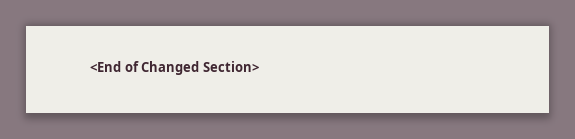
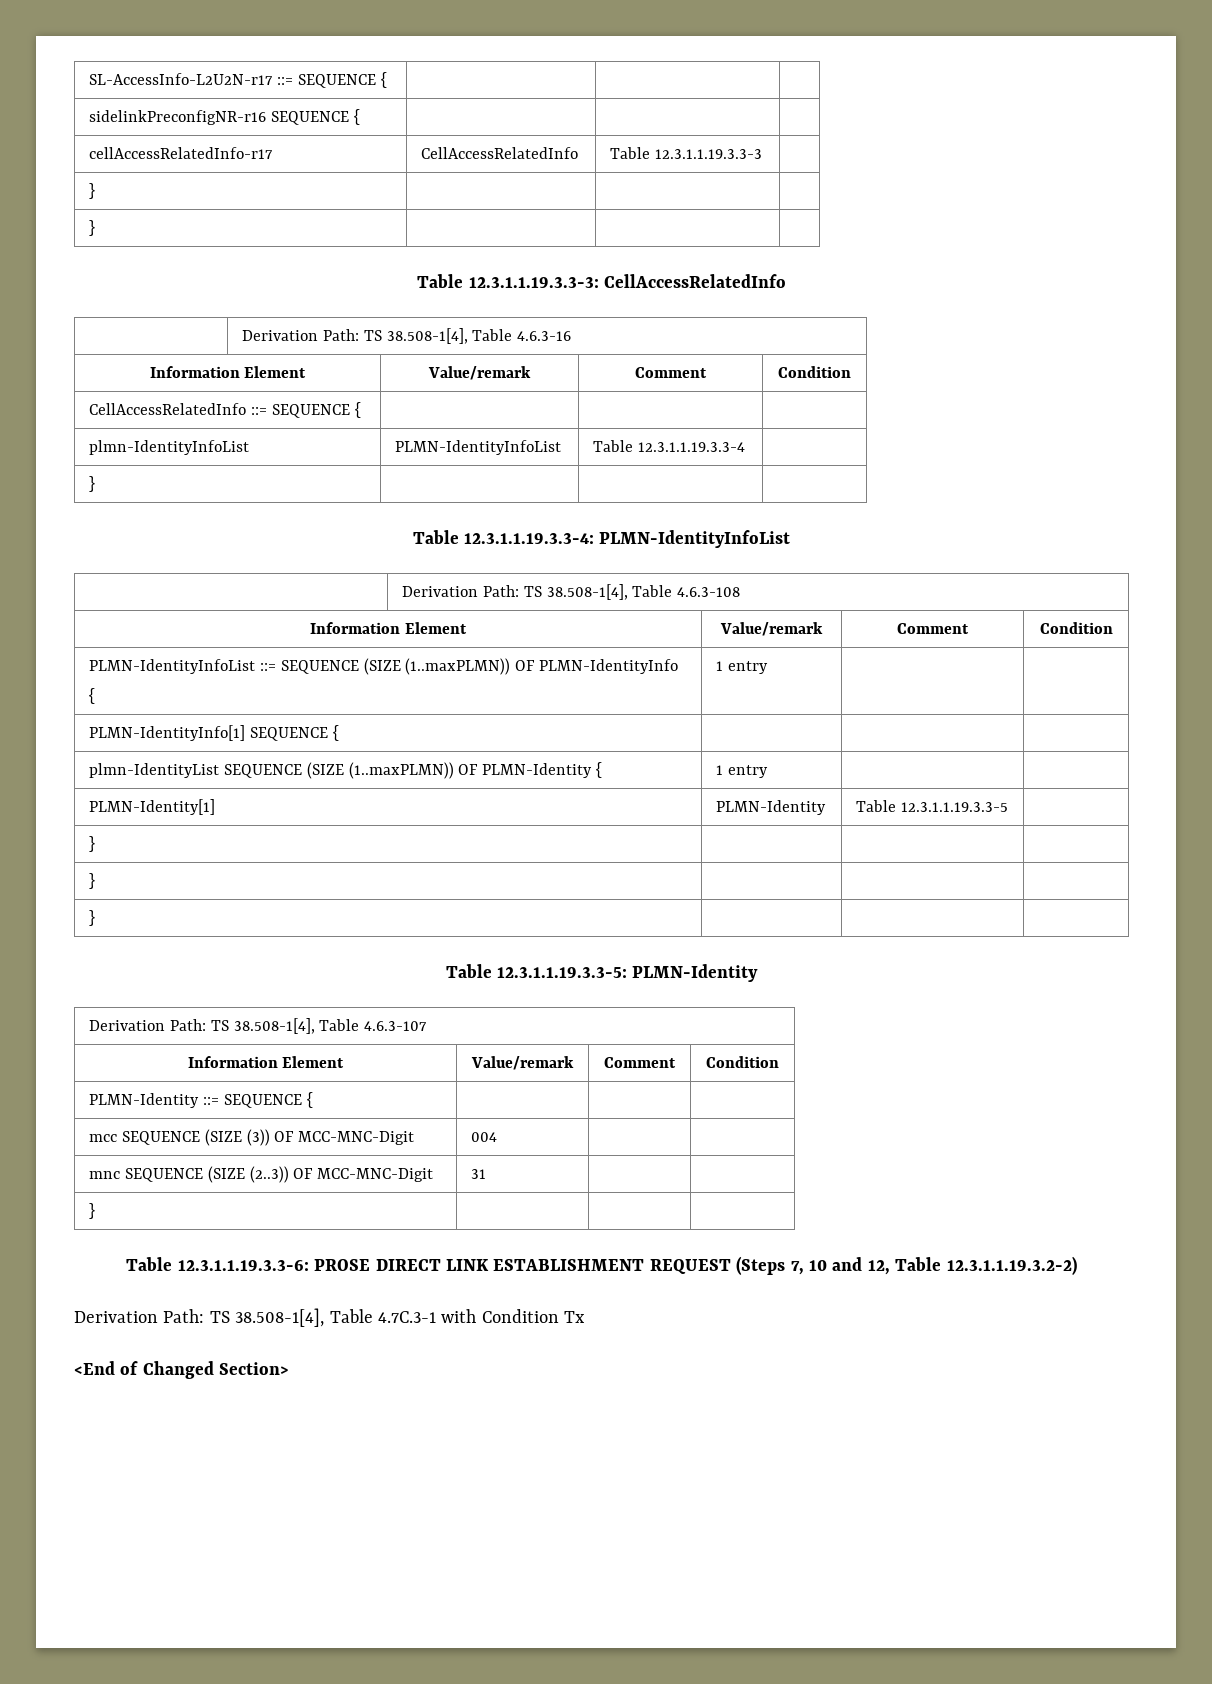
(90, 66) none -> [89,72,387,88] [89,109,360,125] [89,147,274,159] [421,147,579,159] [610,147,762,159] [89,183,96,199] [89,220,96,236] [417,274,786,288] [242,328,572,344] [149,366,307,378] [428,366,531,380] [635,367,707,378] [778,366,851,378] [89,402,361,418] [89,440,250,455] [395,440,562,455] [593,440,745,452] [89,476,96,492] [412,530,791,548] [402,584,741,600] [310,622,467,634] [720,622,823,636] [897,623,969,634] [1039,622,1113,634] [89,658,679,675] [89,688,96,704] [716,661,768,674] [89,725,339,741] [89,762,603,779] [716,765,768,778] [89,799,216,815] [716,800,827,815] [856,800,1008,812] [89,836,96,852] [89,873,96,889] [89,910,96,926] [445,964,759,982] [89,1018,428,1034] [187,1056,345,1068] [471,1056,574,1070] [604,1057,676,1068] [706,1056,779,1068] [89,1092,313,1108] [89,1129,415,1146] [471,1132,498,1142] [89,1166,434,1183] [471,1169,487,1179] [89,1203,96,1219] [126,1256,1077,1275] [74,1308,586,1327] SL-AccessInfo-L2U2N-r17 ::= SEQUENCE { | | | // sidelinkPreconfigNR-r16 SEQUENCE { | | | // cellAccessRelatedInfo-r17 | CellAccessRelatedInfo | Table 12.3.1.1.19.3.3-3 | // } | | | // } | | | // Table 12.3.1.1.19.3.3-3: CellAccessRelatedInfo // | Derivation Path: TS 38.508-1[4], Table 4.6.3-16 // Information Element | Value/remark | Comment | Condition // CellAccessRelatedInfo ::= SEQUENCE { | | | // plmn-IdentityInfoList | PLMN-IdentityInfoList | Table 12.3.1.1.19.3.3-4 | // } | | | // Table 12.3.1.1.19.3.3-4: PLMN-IdentityInfoList // | Derivation Path: TS 38.508-1[4], Table 4.6.3-108 // Information Element | Value/remark | Comment | Condition // PLMN-IdentityInfoList ::= SEQUENCE (SIZE (1..maxPLMN)) OF PLMN-IdentityInfo { | 1 entry | | // PLMN-IdentityInfo[1] SEQUENCE { | | | // plmn-IdentityList SEQUENCE (SIZE (1..maxPLMN)) OF PLMN-Identity { | 1 entry | | // PLMN-Identity[1] | PLMN-Identity | Table 12.3.1.1.19.3.3-5 | // } | | | // } | | | // } | | | // Table 12.3.1.1.19.3.3-5: PLMN-Identity // Derivation Path: TS 38.508-1[4], Table 4.6.3-107 // Information Element | Value/remark | Comment | Condition // PLMN-Identity ::= SEQUENCE { | | | // mcc SEQUENCE (SIZE (3)) OF MCC-MNC-Digit | 004 | | // mnc SEQUENCE (SIZE (2..3)) OF MCC-MNC-Digit | 31 | | // } | | | // Table 12.3.1.1.19.3.3-6: PROSE DIRECT LINK ESTABLISHMENT REQUEST (Steps 7, 10 and 12, Table 12.3.1.1.19.3.2-2) // Derivation Path: TS 38.508-1[4], Table 4.7C.3-1 with Condition Tx //

